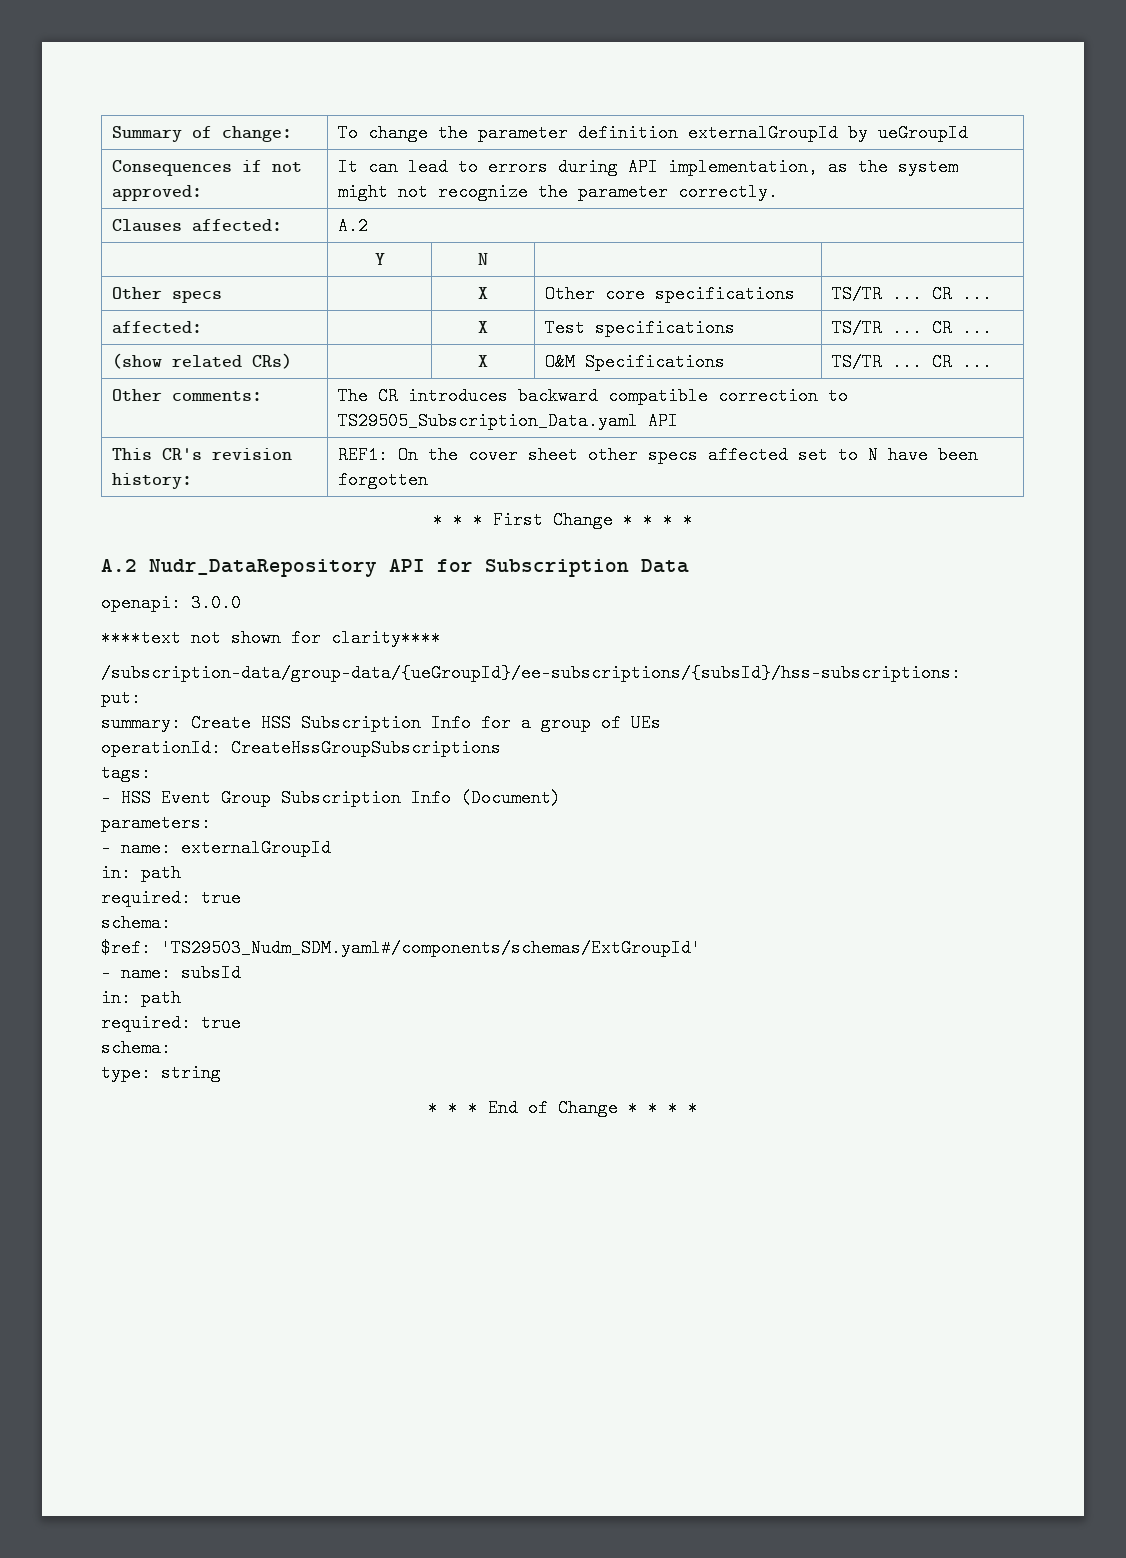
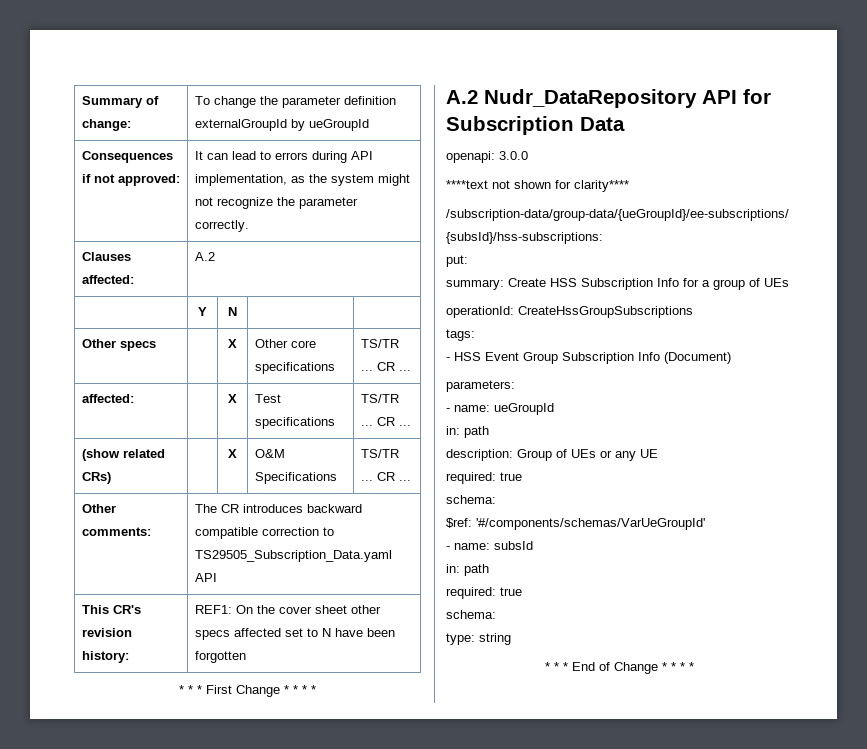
[181,839,331,857] [101,864,181,882] externalGroupId // in: path -> [494,403,554,415] [446,426,489,438] [446,449,658,461] ueGroupId // in: path // description: Group of UEs or any UE
[161,939,701,957] 'TS29503_Nudm_SDM.yaml#/components/schemas/ExtGroupId' -> [476,518,705,530] '#/components/schemas/VarUeGroupId'

